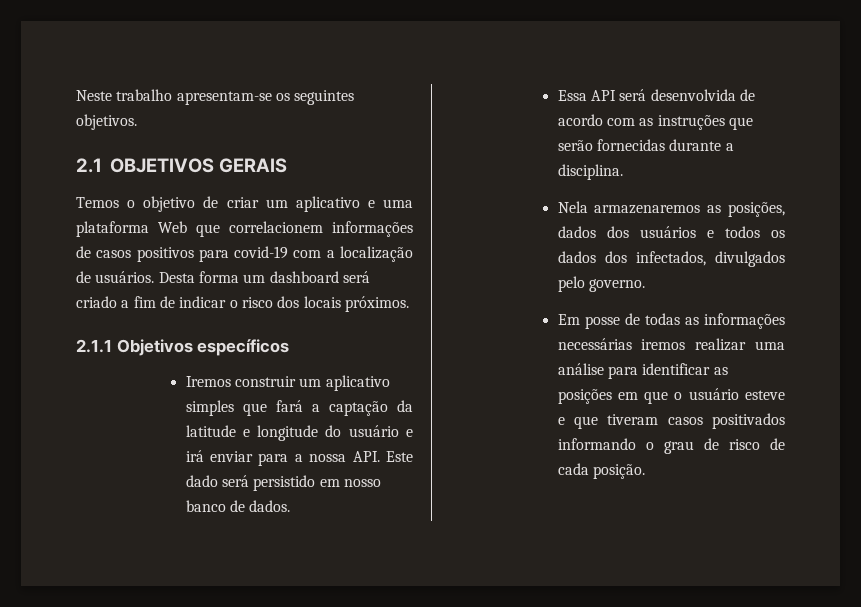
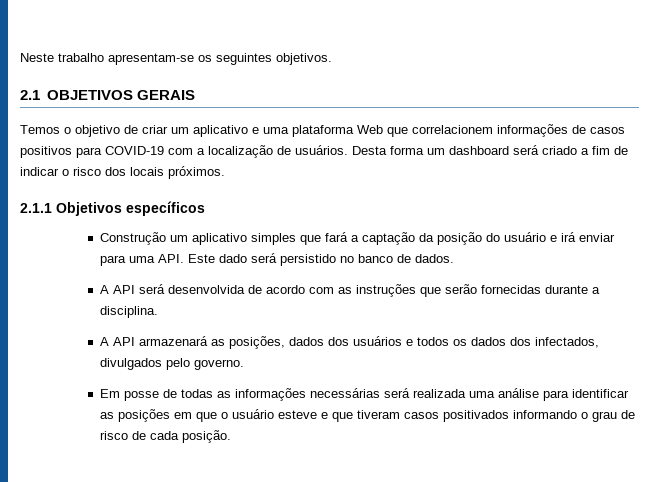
[234,246,289,259] covid-19 -> [105,146,164,155] COVID-19
[185,376,296,387] Iremos construir -> [99,232,166,245] Construção
[185,425,319,441] latitude e longitude -> [436,232,482,245] posição
[294,454,347,462] a nossa -> [128,256,155,263] uma
[319,479,381,487] em nosso -> [339,256,354,263] no
[557,90,587,101] Essa -> [99,285,109,294] A
[557,201,701,214] Nela armazenaremos -> [99,336,208,346] A API armazenará
[641,338,747,351] iremos realizar -> [383,388,466,398] será realizada

